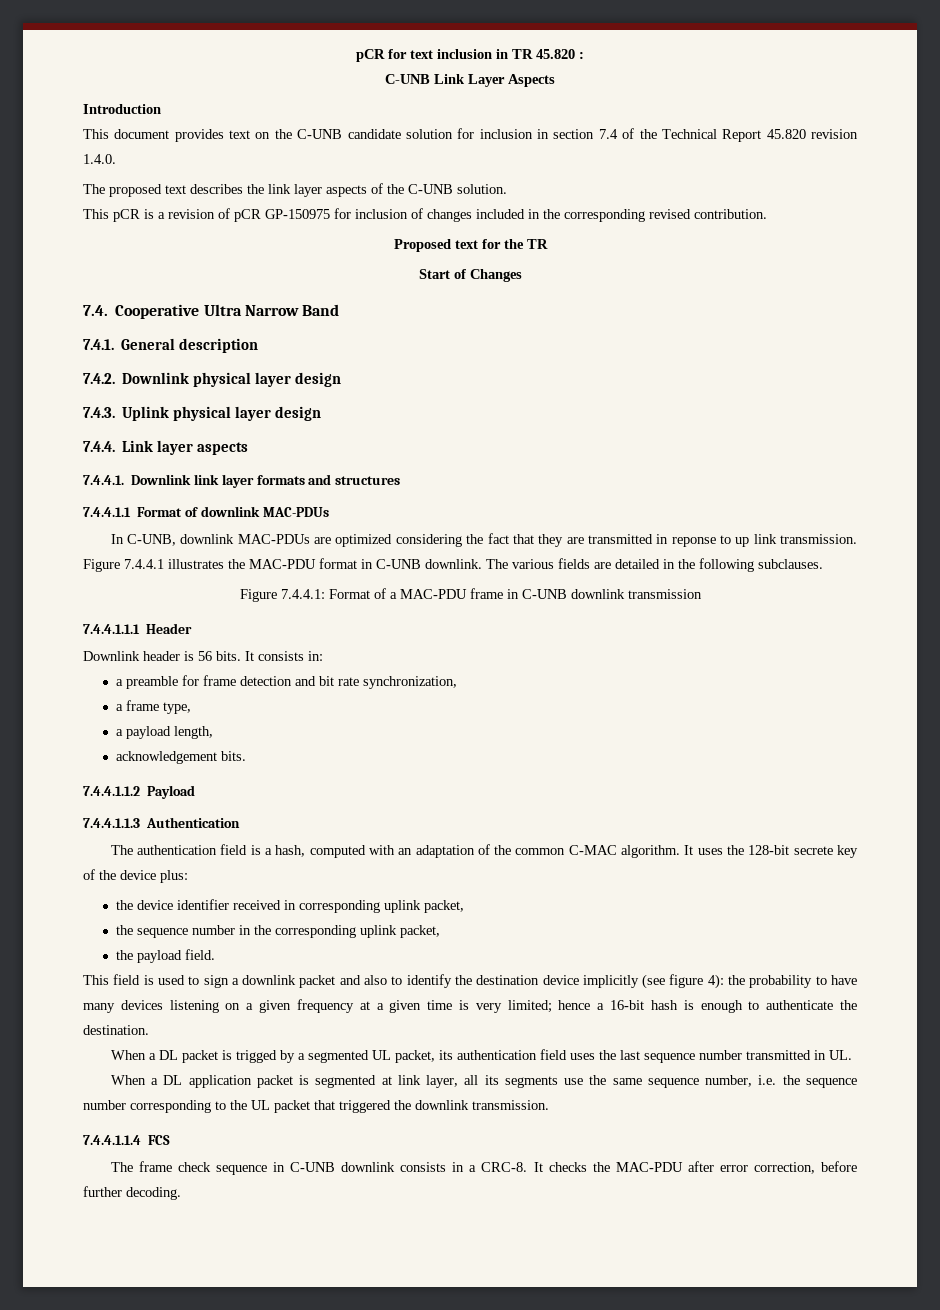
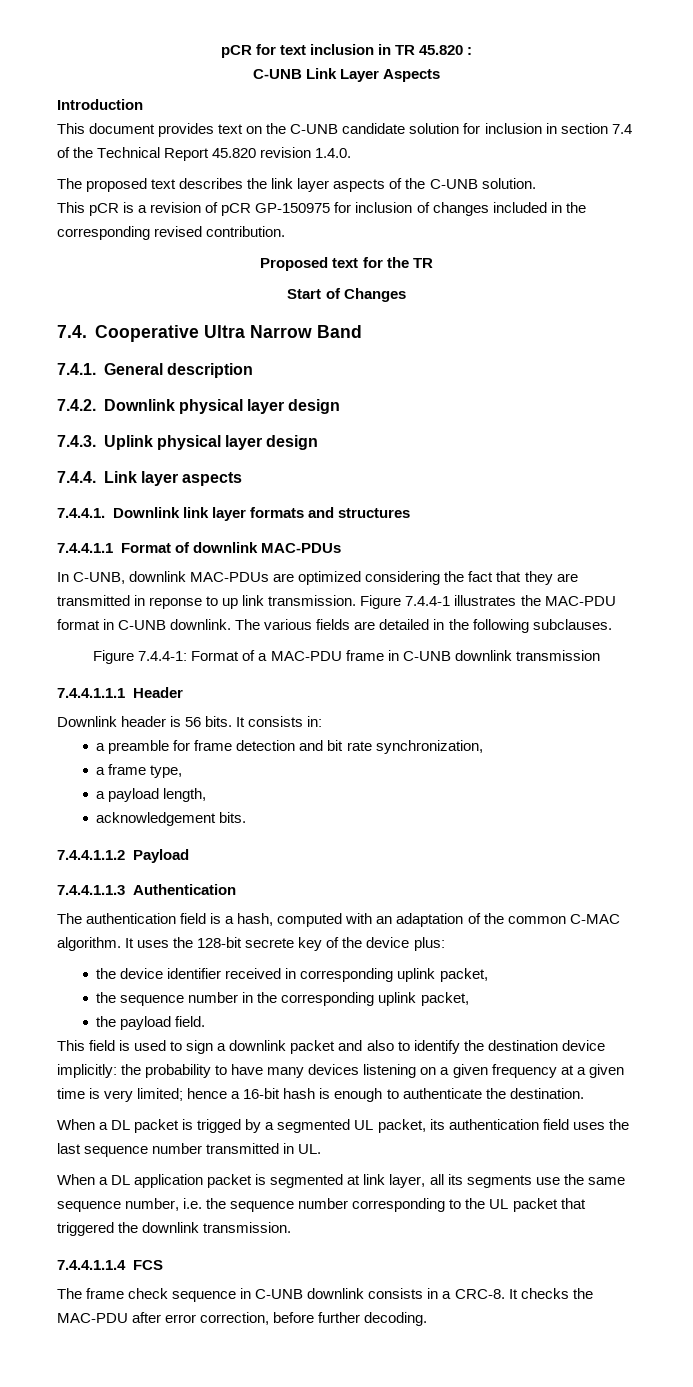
[124,559,164,569] 7.4.4.1 -> [405,596,451,606] 7.4.4-1
[280,589,325,599] 7.4.4.1: -> [138,651,188,661] 7.4.4-1:
[582,974,724,989] implicitly (see figure 4): -> [57,1064,117,1078] implicitly:

